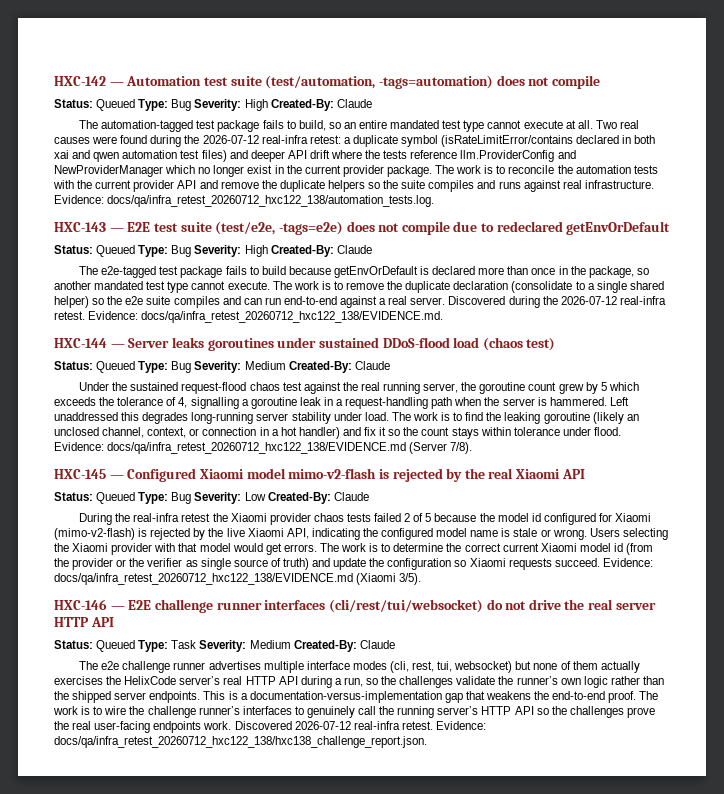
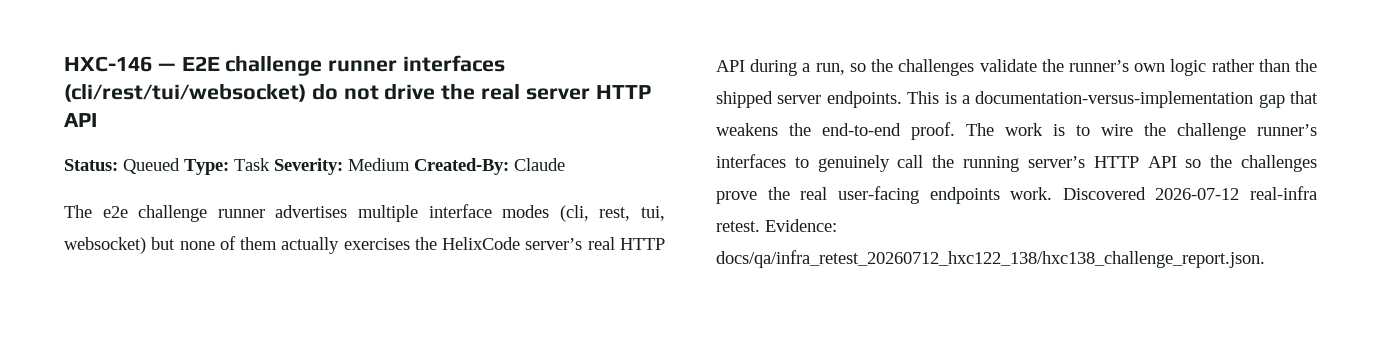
[54,75,600,89] [54,99,372,111] [79,120,639,132] [54,135,656,147] [54,150,576,162] [54,165,658,177] [53,180,654,192] [54,195,435,207] [54,221,671,235] [54,245,372,257] [79,266,649,278] [54,281,664,293] [54,296,666,308] [54,311,444,323] [54,337,556,351] [54,361,390,373] [79,382,639,394] [54,397,629,409] [54,412,639,424] [54,427,621,439] [54,442,473,454] [54,468,585,482] [54,492,369,504] [79,513,652,525] [54,528,668,540] [54,543,654,555] [54,558,653,570] [54,573,422,585] HXC-142 — Automation test suite (test/automation, -tags=automation) does not compile // Status: Queued Type: Bug Severity: High Created-By: Claude // The automation-tagged test package fails to build, so an entire mandated test type cannot execute at all. Two real causes were found during the 2026-07-12 real-infra retest: a duplicate symbol (isRateLimitError/contains declared in both xai and qwen automation test files) and deeper API drift where the tests reference llm.ProviderConfig and NewProviderManager which no longer exist in the current provider package. The work is to reconcile the automation tests with the current provider API and remove the duplicate helpers so the suite compiles and runs against real infrastructure. Evidence: docs/qa/infra_retest_20260712_hxc122_138/automation_tests.log. // HXC-143 — E2E test suite (test/e2e, -tags=e2e) does not compile due to redeclared getEnvOrDefault // Status: Queued Type: Bug Severity: High Created-By: Claude // The e2e-tagged test package fails to build because getEnvOrDefault is declared more than once in the package, so another mandated test type cannot execute. The work is to remove the duplicate declaration (consolidate to a single shared helper) so the e2e suite compiles and can run end-to-end against a real server. Discovered during the 2026-07-12 real-infra retest. Evidence: docs/qa/infra_retest_20260712_hxc122_138/EVIDENCE.md. // HXC-144 — Server leaks goroutines under sustained DDoS-flood load (chaos test) // Status: Queued Type: Bug Severity: Medium Created-By: Claude // Under the sustained request-flood chaos test against the real running server, the goroutine count grew by 5 which exceeds the tolerance of 4, signalling a goroutine leak in a request-handling path when the server is hammered. Left unaddressed this degrades long-running server stability under load. The work is to find the leaking goroutine (likely an unclosed channel, context, or connection in a hot handler) and fix it so the count stays within tolerance under flood. Evidence: docs/qa/infra_retest_20260712_hxc122_138/EVIDENCE.md (Server 7/8). // HXC-145 — Configured Xiaomi model mimo-v2-flash is rejected by the real Xiaomi API // Status: Queued Type: Bug Severity: Low Created-By: Claude // During the real-infra retest the Xiaomi provider chaos tests failed 2 of 5 because the model id configured for Xiaomi (mimo-v2-flash) is rejected by the live Xiaomi API, indicating the configured model name is stale or wrong. Users selecting the Xiaomi provider with that model would get errors. The work is to determine the correct current Xiaomi model id (from the provider or the verifier as single source of truth) and update the configuration so Xiaomi requests succeed. Evidence: docs/qa/infra_retest_20260712_hxc122_138/EVIDENCE.md (Xiaomi 3/5). // -> (64, 64) none

